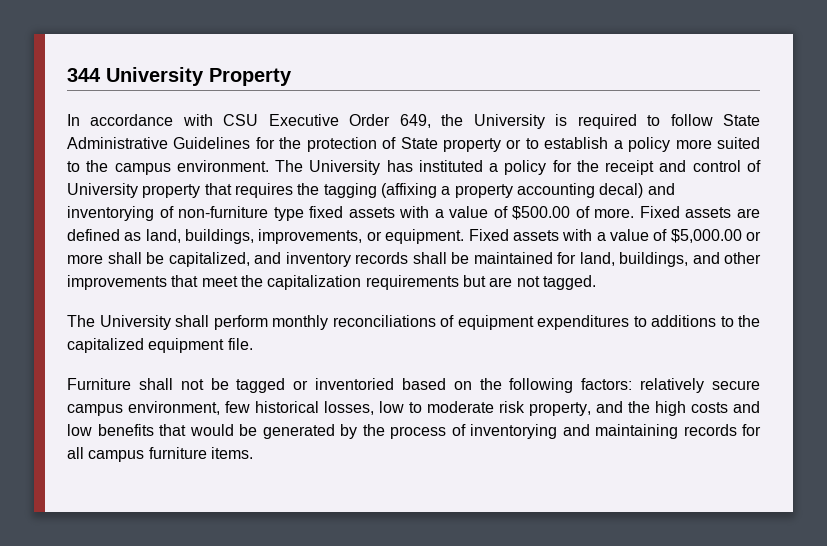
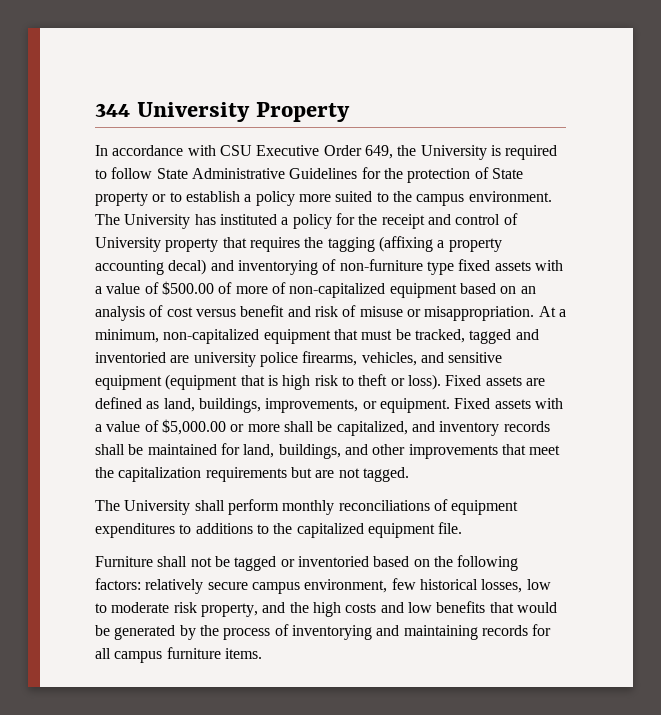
[594,208,635,218] more. -> [235,282,536,298] [95,305,566,321] [95,329,539,344] [95,351,503,367] [95,374,441,390] more of non-capitalized equipment based on an analysis of cost versus benefit and risk of misuse or misappropriation. At a minimum, non-capitalized equipment that must be tracked, tagged and inventoried are university police firearms, vehicles, and sensitive equipment (equipment that is high risk to theft or loss).

